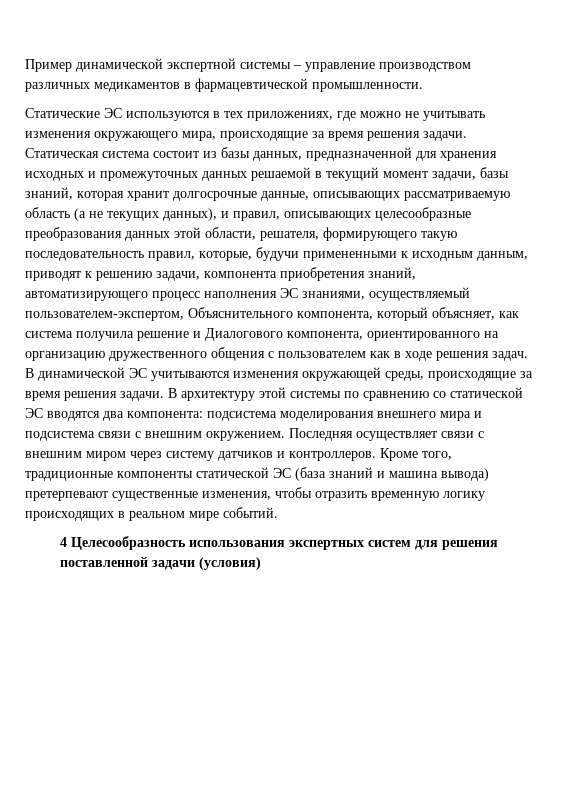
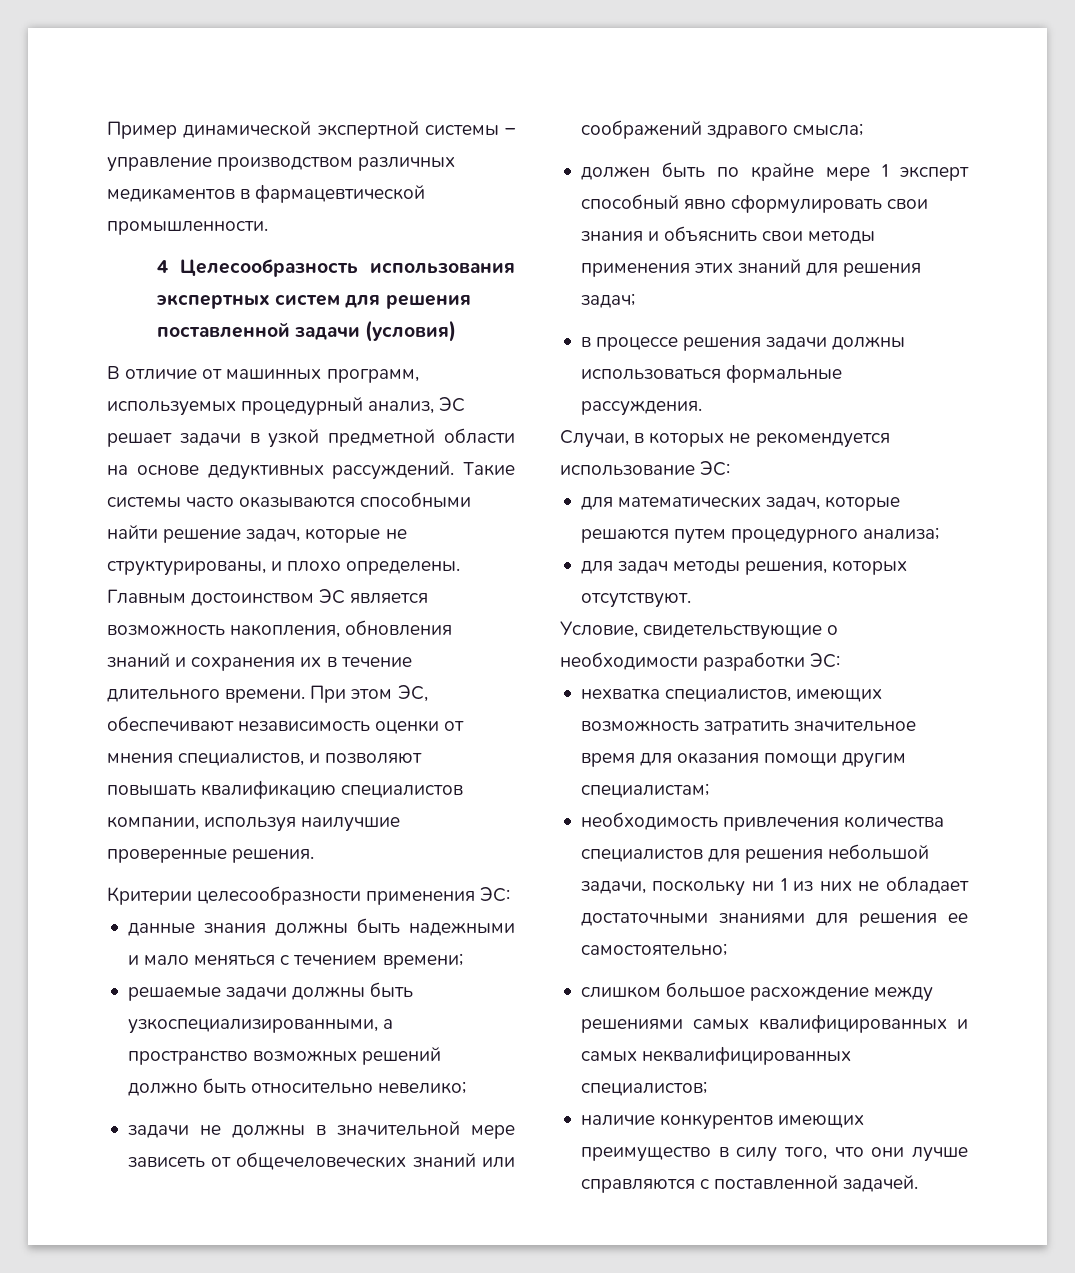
[25,108,485,121] [25,131,467,141] [25,147,497,161] [25,167,509,181] [25,187,510,201] [25,207,471,221] [25,227,457,241] [25,247,528,261] [25,267,416,281] [25,287,470,301] [25,307,519,321] [25,328,499,341] [25,347,528,361] [25,367,533,381] [25,387,523,401] [25,408,482,421] [25,428,484,441] [25,448,452,461] [25,467,489,481] [25,487,485,501] [25,507,278,521] // Статические ЭС используются в тех приложениях, где можно не учитывать изменения окружающего мира, происходящие за время решения задачи. Статическая система состоит из базы данных, предназначенной для хранения исходных и промежуточных данных решаемой в текущий момент задачи, базы знаний, которая хранит долгосрочные данные, описывающих рассматриваемую область (а не текущих данных), и правил, описывающих целесообразные преобразования данных этой области, решателя, формирующего такую последовательность правил, которые, будучи примененными к исходным данным, приводят к решению задачи, компонента приобретения знаний, автоматизирующего процесс наполнения ЭС знаниями, осуществляемый пользователем-экспертом, Объяснительного компонента, который объясняет, как система получила решение и Диалогового компонента, ориентированного на организацию дружественного общения с пользователем как в ходе решения задач. В динамической ЭС учитываются изменения окружающей среды, происходящие за время решения задачи. В архитектуру этой системы по сравнению со статической ЭС вводятся два компонента: подсистема моделирования внешнего мира и подсистема связи с внешним окружением. Последняя осуществляет связи с внешним миром через систему датчиков и контроллеров. Кроме того, традиционные компоненты статической ЭС (база знаний и машина вывода) претерпевают существенные изменения, чтобы отразить временную логику происходящих в реальном мире событий. -> (268, 228) none
(261, 563) none -> [107,366,419,383] [107,397,466,416] [107,428,515,448] [107,461,515,480] [107,492,472,508] [107,525,407,543] [107,560,461,576] [107,589,429,606] [107,620,453,638] [107,653,412,671] [107,685,428,703] [107,716,465,734] [107,753,423,766] [107,780,464,799] [107,816,401,832] [107,849,315,863] [107,886,511,905] [127,918,515,936] [127,953,463,969] [127,982,414,1001] [127,1018,394,1034] [127,1047,442,1065] [127,1078,467,1096] [127,1121,515,1139] [127,1152,516,1170] [580,120,864,139] [580,162,969,181] [580,194,929,214] [580,226,876,244] [580,259,922,277] [580,293,635,308] [580,336,906,351] [580,364,843,383] [580,400,702,416] [560,430,890,448] [560,461,731,476] [580,496,901,511] [580,527,940,544] [580,560,908,575] [580,593,691,608] [560,621,839,640] [560,652,841,671] [580,688,883,702] [580,720,917,735] [580,752,907,768] [580,783,709,798] [580,812,945,831] [580,844,930,863] [580,876,969,896] [580,913,969,927] [580,943,727,956] [580,982,934,1002] [580,1014,968,1033] [580,1046,852,1065] [580,1081,707,1096] [580,1114,865,1130] [580,1147,968,1162] [580,1175,919,1193] // В отличие от машинных программ, используемых процедурный анализ, ЭС решает задачи в узкой предметной области на основе дедуктивных рассуждений. Такие системы часто оказываются способными найти решение задач, которые не структурированы, и плохо определены. Главным достоинством ЭС является возможность накопления, обновления знаний и сохранения их в течение длительного времени. При этом ЭС, обеспечивают независимость оценки от мнения специалистов, и позволяют повышать квалификацию специалистов компании, используя наилучшие проверенные решения. // Критерии целесообразности применения ЭС: // данные знания должны быть надежными и мало меняться с течением времени; // решаемые задачи должны быть узкоспециализированными, а пространство возможных решений должно быть относительно невелико; // задачи не должны в значительной мере зависеть от общечеловеческих знаний или соображений здравого смысла; // должен быть по крайне мере 1 эксперт способный явно сформулировать свои знания и объяснить свои методы применения этих знаний для решения задач; // в процессе решения задачи должны использоваться формальные рассуждения. // Случаи, в которых не рекомендуется использование ЭС: // для математических задач, которые решаются путем процедурного анализа; // для задач методы решения, которых отсутствуют. // Условие, свидетельствующие о необходимости разработки ЭС: // нехватка специалистов, имеющих возможность затратить значительное время для оказания помощи другим специалистам; // необходимость привлечения количества специалистов для решения небольшой задачи, поскольку ни 1 из них не обладает достаточными знаниями для решения ее самостоятельно; // слишком большое расхождение между решениями самых квалифицированных и самых неквалифицированных специалистов; // наличие конкурентов имеющих преимущество в силу того, что они лучше справляются с поставленной задачей.

